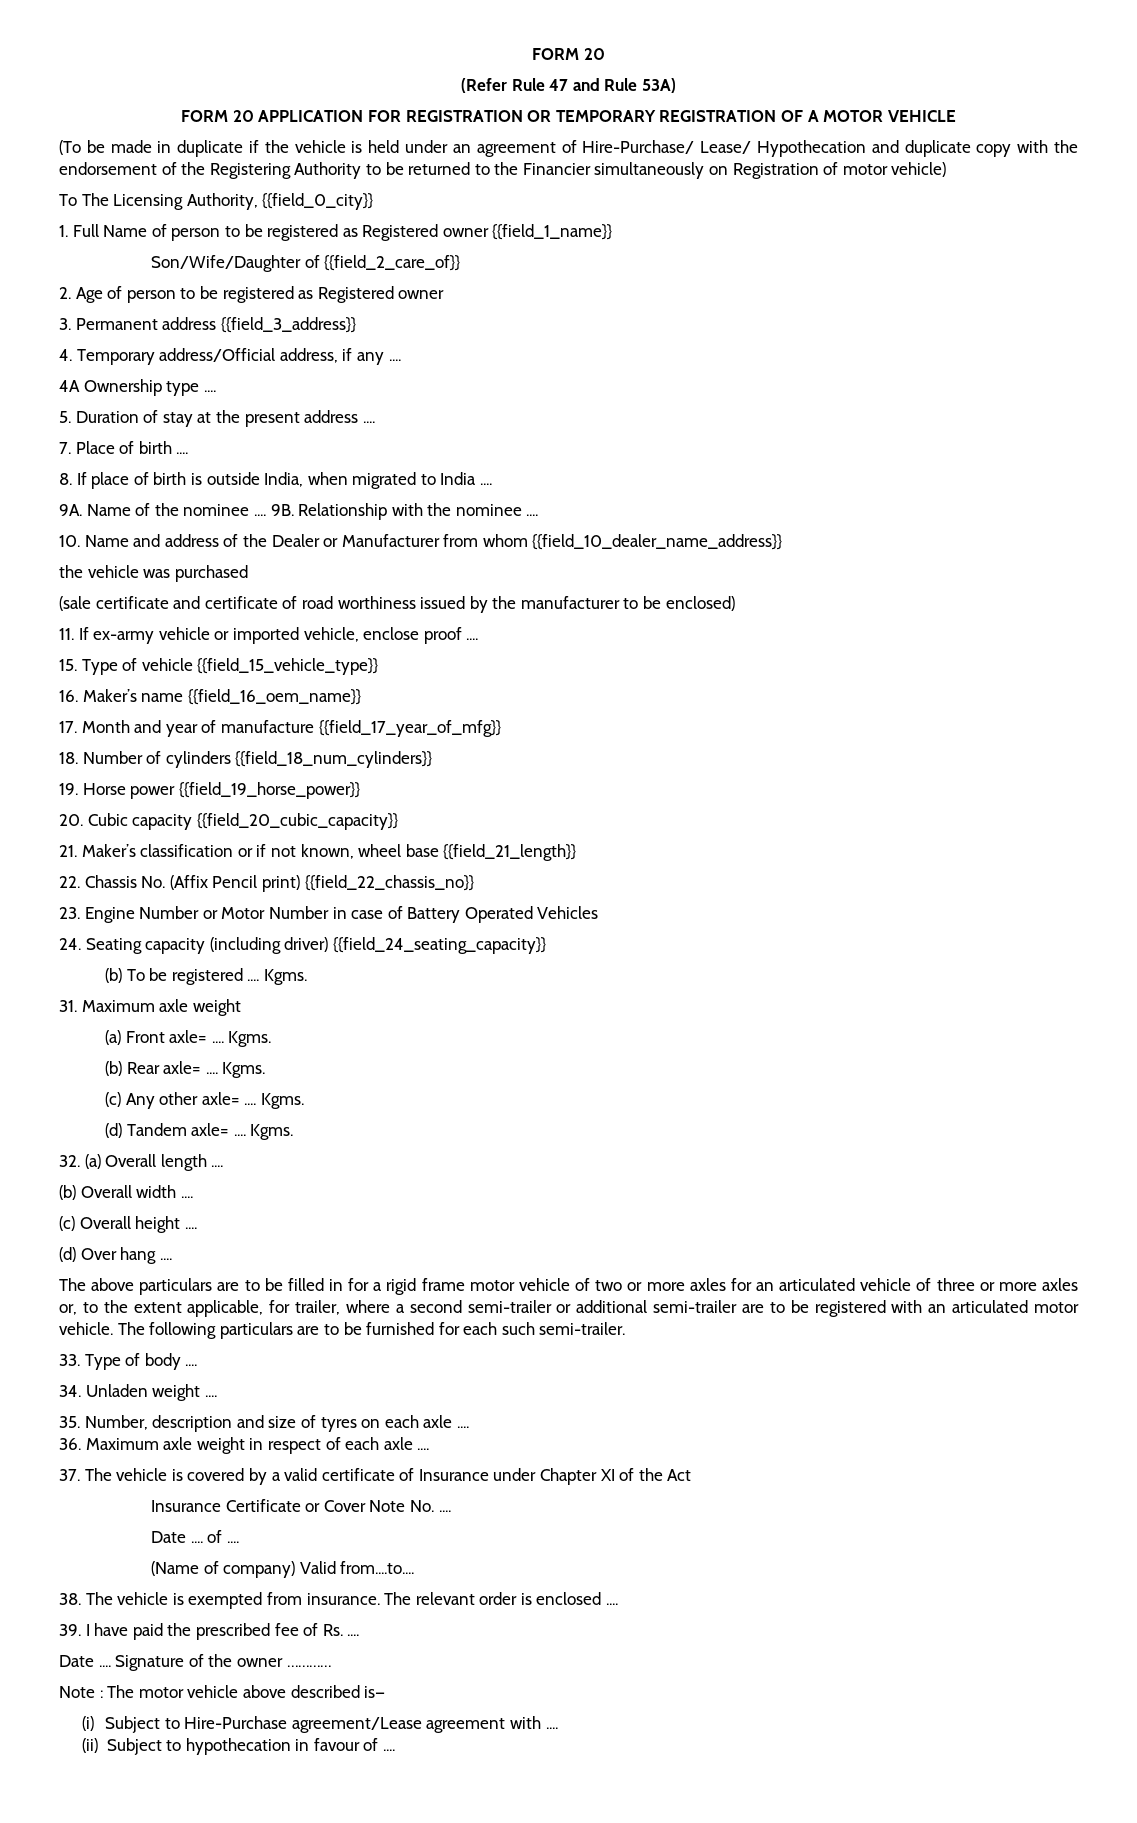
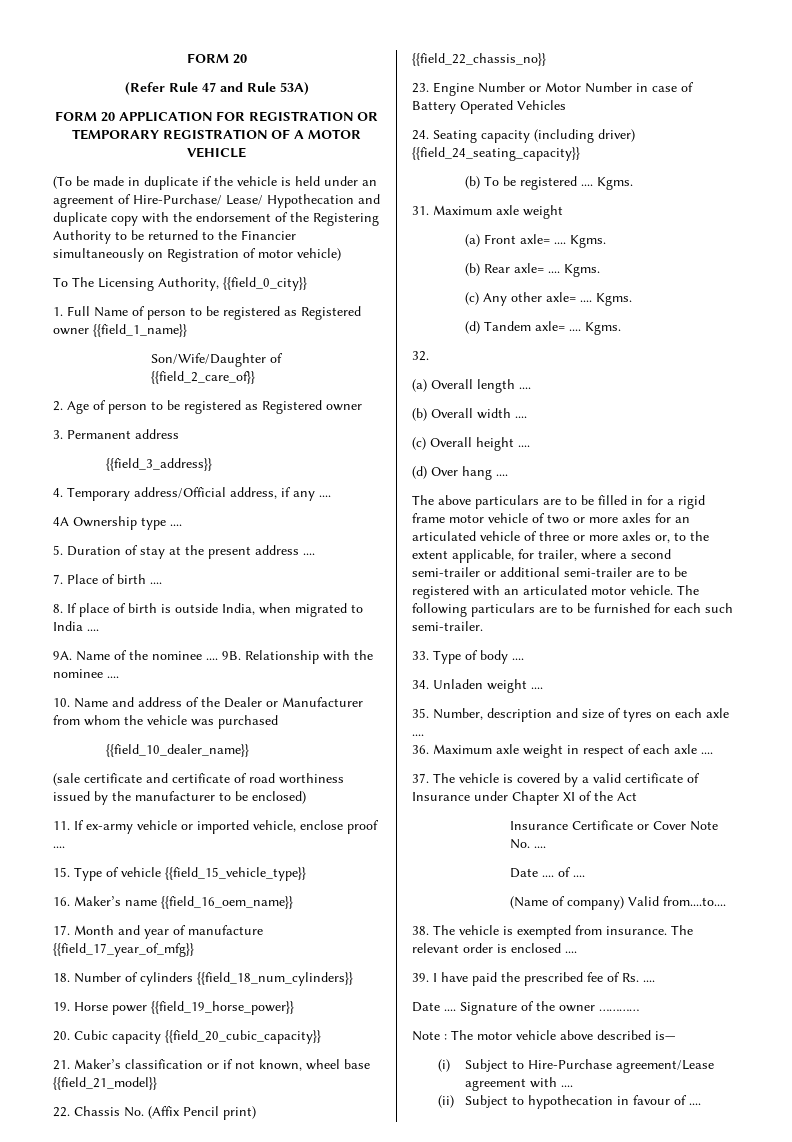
(217, 323) none -> (179, 434) //
[532,534,783,550] {{field_10_dealer_name_address}} // -> (120, 720) none
(248, 573) none -> [105,744,249,757] // {{field_10_dealer_name}}
[443,844,577,861] {{field_21_length}} -> [53,1077,157,1090] {{field_21_model}}
(80, 1161) none -> (429, 356) //

